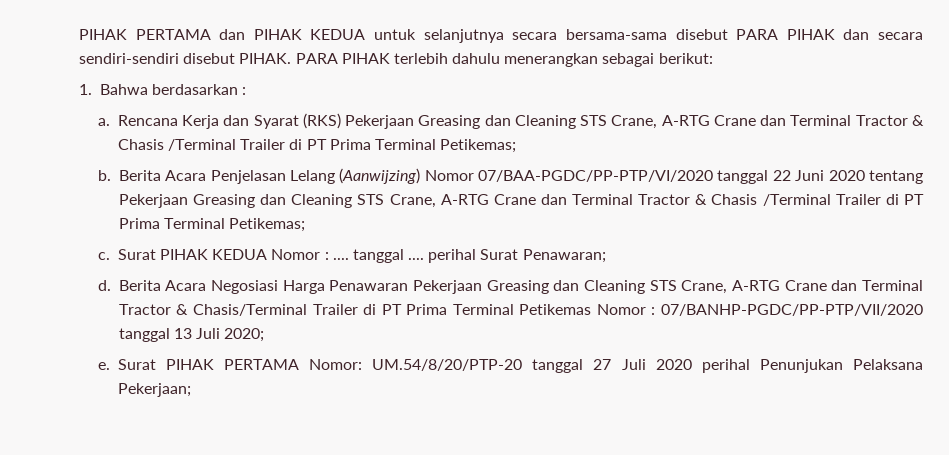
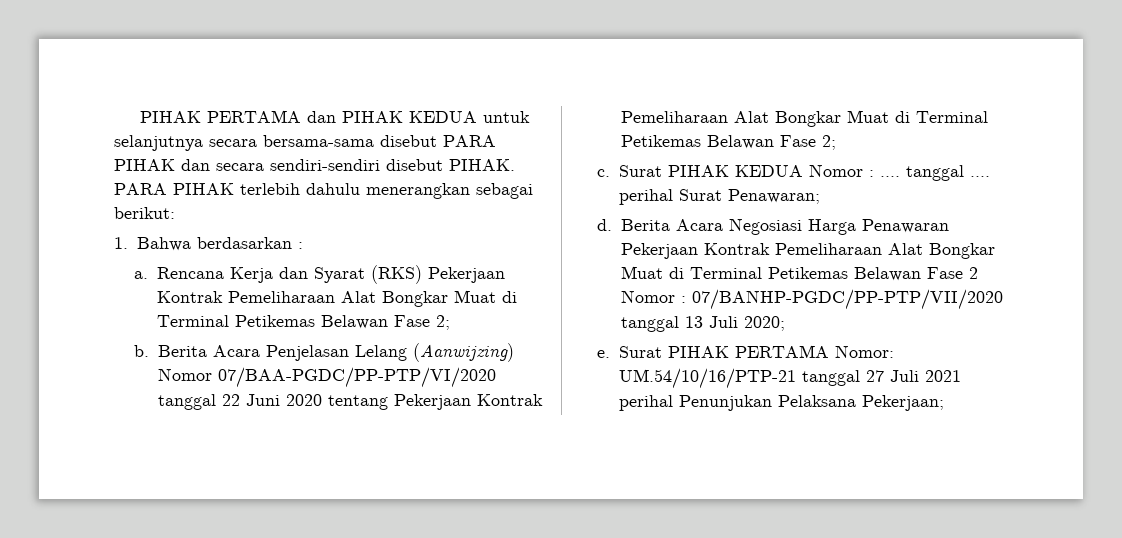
[418,115,925,129] [117,139,517,153] Greasing dan Cleaning STS Crane, A-RTG Crane dan Terminal Tractor & Chasis /Terminal Trailer di PT Prima Terminal Petikemas; -> [157,290,518,307] [157,315,451,330] Kontrak Pemeliharaan Alat Bongkar Muat di Terminal Petikemas Belawan Fase 2;
[192,194,925,208] [118,218,306,232] Greasing dan Cleaning STS Crane, A-RTG Crane dan Terminal Tractor & Chasis /Terminal Trailer di PT Prima Terminal Petikemas; -> [477,394,544,406] [621,110,989,127] [621,135,837,150] Kontrak Pemeliharaan Alat Bongkar Muat di Terminal Petikemas Belawan Fase 2;
[486,280,923,294] [118,304,592,316] Greasing dan Cleaning STS Crane, A-RTG Crane dan Terminal Tractor & Chasis/Terminal Trailer di PT Prima Terminal Petikemas -> [704,243,996,259] [621,266,979,281] Kontrak Pemeliharaan Alat Bongkar Muat di Terminal Petikemas Belawan Fase 2
[372,359,523,371] UM.54/8/20/PTP-20 -> [619,368,797,389] UM.54/10/16/PTP-21
[655,359,692,370] 2020 -> [925,370,962,382] 2021

